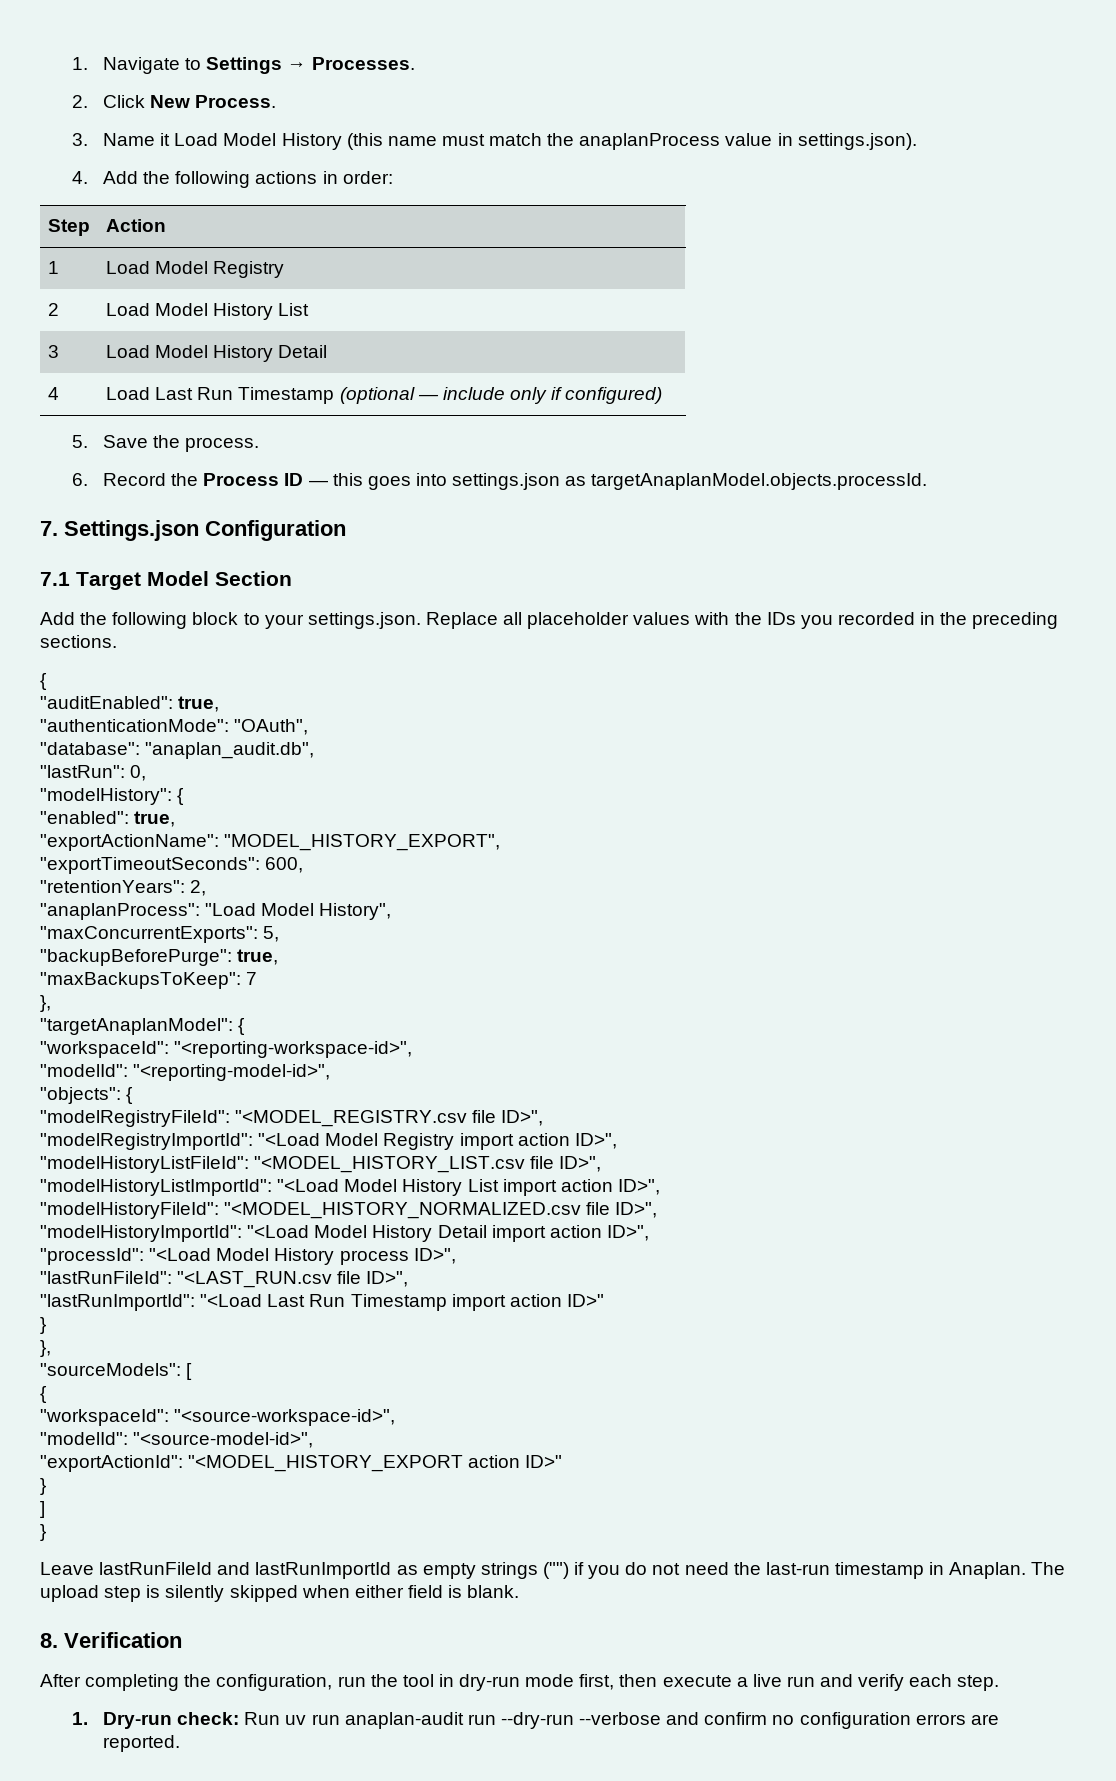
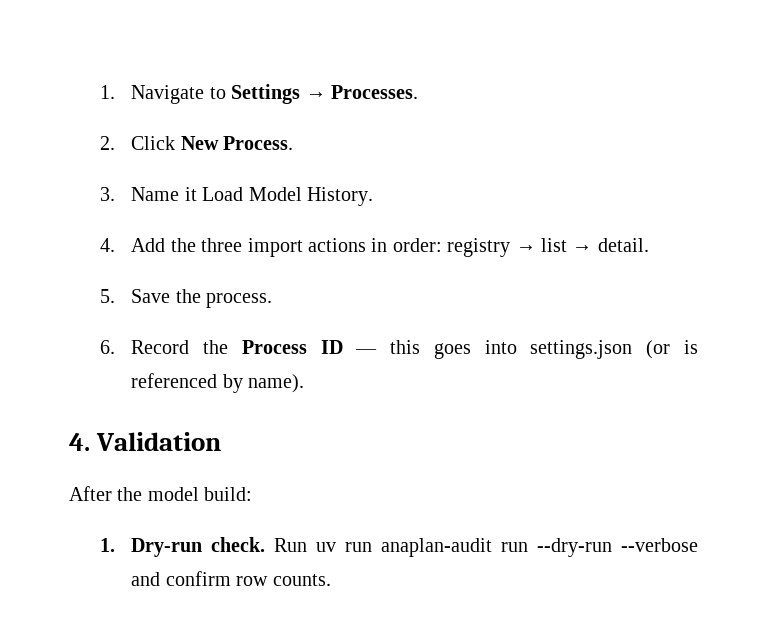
[281,133,917,150] History (this name must match the anaplanProcess value in settings.json). -> [306,187,373,206] History.
[175,171,251,188] following -> [201,238,303,257] three import
[47,219,90,236] [105,219,166,232] [47,261,59,274] [105,261,285,278] [47,303,59,316] [105,303,310,320] [47,345,59,358] [105,345,328,362] [47,387,59,400] [105,387,663,404] // Step | Action // 1 | Load Model Registry // 2 | Load Model History List // 3 | Load Model History Detail // 4 | Load Last Run Timestamp (optional — include only if configured) -> [447,238,649,257] registry → list → detail.
[565,473,928,490] [40,520,346,541] [40,571,292,590] [40,612,1059,629] [40,635,117,648] [40,673,47,690] [40,696,220,712] [40,719,309,735] [40,742,315,759] [40,765,147,781] [40,788,185,805] [40,811,176,827] [40,834,501,851] [40,857,304,874] [40,880,207,896] [40,903,392,920] [40,926,280,943] [40,949,279,966] [40,972,258,989] [40,995,51,1012] [40,1018,246,1035] [40,1041,413,1058] [40,1064,331,1081] [40,1087,134,1104] [40,1110,544,1127] [40,1133,617,1150] [40,1156,602,1173] [40,1179,660,1196] [40,1202,658,1219] [40,1225,649,1242] [40,1248,456,1265] [40,1271,409,1288] [40,1294,604,1311] [40,1317,46,1334] [40,1340,51,1357] [40,1363,193,1380] [40,1386,47,1403] [40,1409,396,1426] [40,1432,314,1448] [40,1455,563,1472] [40,1478,46,1495] [40,1501,45,1518] [40,1524,46,1541] [40,1562,1066,1579] [40,1585,520,1602] [40,1632,182,1648] [40,1674,1000,1691] as targetAnaplanModel.objects.processId. // 7. Settings.json Configuration // 7.1 Target Model Section // Add the following block to your settings.json. Replace all placeholder values with the IDs you recorded in the preceding sections. // { // "auditEnabled": true, // "authenticationMode": "OAuth", // "database": "anaplan_audit.db", // "lastRun": 0, // "modelHistory": { // "enabled": true, // "exportActionName": "MODEL_HISTORY_EXPORT", // "exportTimeoutSeconds": 600, // "retentionYears": 2, // "anaplanProcess": "Load Model History", // "maxConcurrentExports": 5, // "backupBeforePurge": true, // "maxBackupsToKeep": 7 // }, // "targetAnaplanModel": { // "workspaceId": "<reporting-workspace-id>", // "modelId": "<reporting-model-id>", // "objects": { // "modelRegistryFileId": "<MODEL_REGISTRY.csv file ID>", // "modelRegistryImportId": "<Load Model Registry import action ID>", // "modelHistoryListFileId": "<MODEL_HISTORY_LIST.csv file ID>", // "modelHistoryListImportId": "<Load Model History List import action ID>", // "modelHistoryFileId": "<MODEL_HISTORY_NORMALIZED.csv file ID>", // "modelHistoryImportId": "<Load Model History Detail import action ID>", // "processId": "<Load Model History process ID>", // "lastRunFileId": "<LAST_RUN.csv file ID>", // "lastRunImportId": "<Load Last Run Timestamp import action ID>" // } // }, // "sourceModels": [ // { // "workspaceId": "<source-workspace-id>", // "modelId": "<source-model-id>", // "exportActionId": "<MODEL_HISTORY_EXPORT action ID>" // } // ] // } // Leave lastRunFileId and lastRunImportId as empty strings ("") if you do not need the last-run timestamp in Anaplan. The upload step is silently skipped when either field is blank. // 8. Verification // After completing the configuration, run the tool in dry-run mode first, then execute a live run and verify each step. -> [646,340,698,359] [131,373,305,393] [69,432,222,451] [69,486,253,501] (or is referenced by name). // 4. Validation // After the model build:
[177,1712,240,1725] check: -> [211,537,266,552] check.
[772,1712,999,1729] [102,1735,180,1752] no configuration errors are reported. -> [236,574,331,586] row counts.

